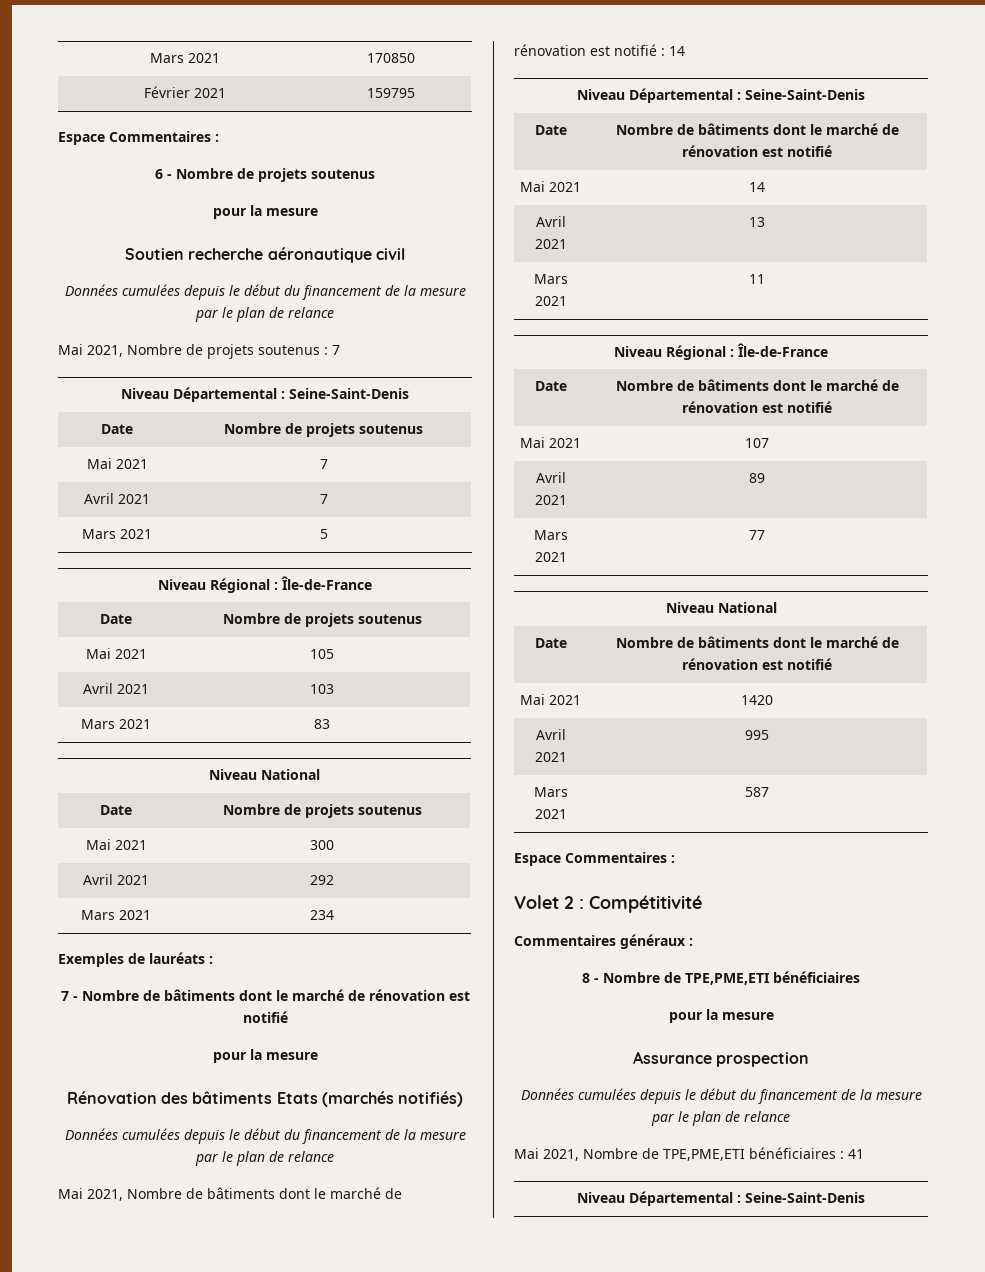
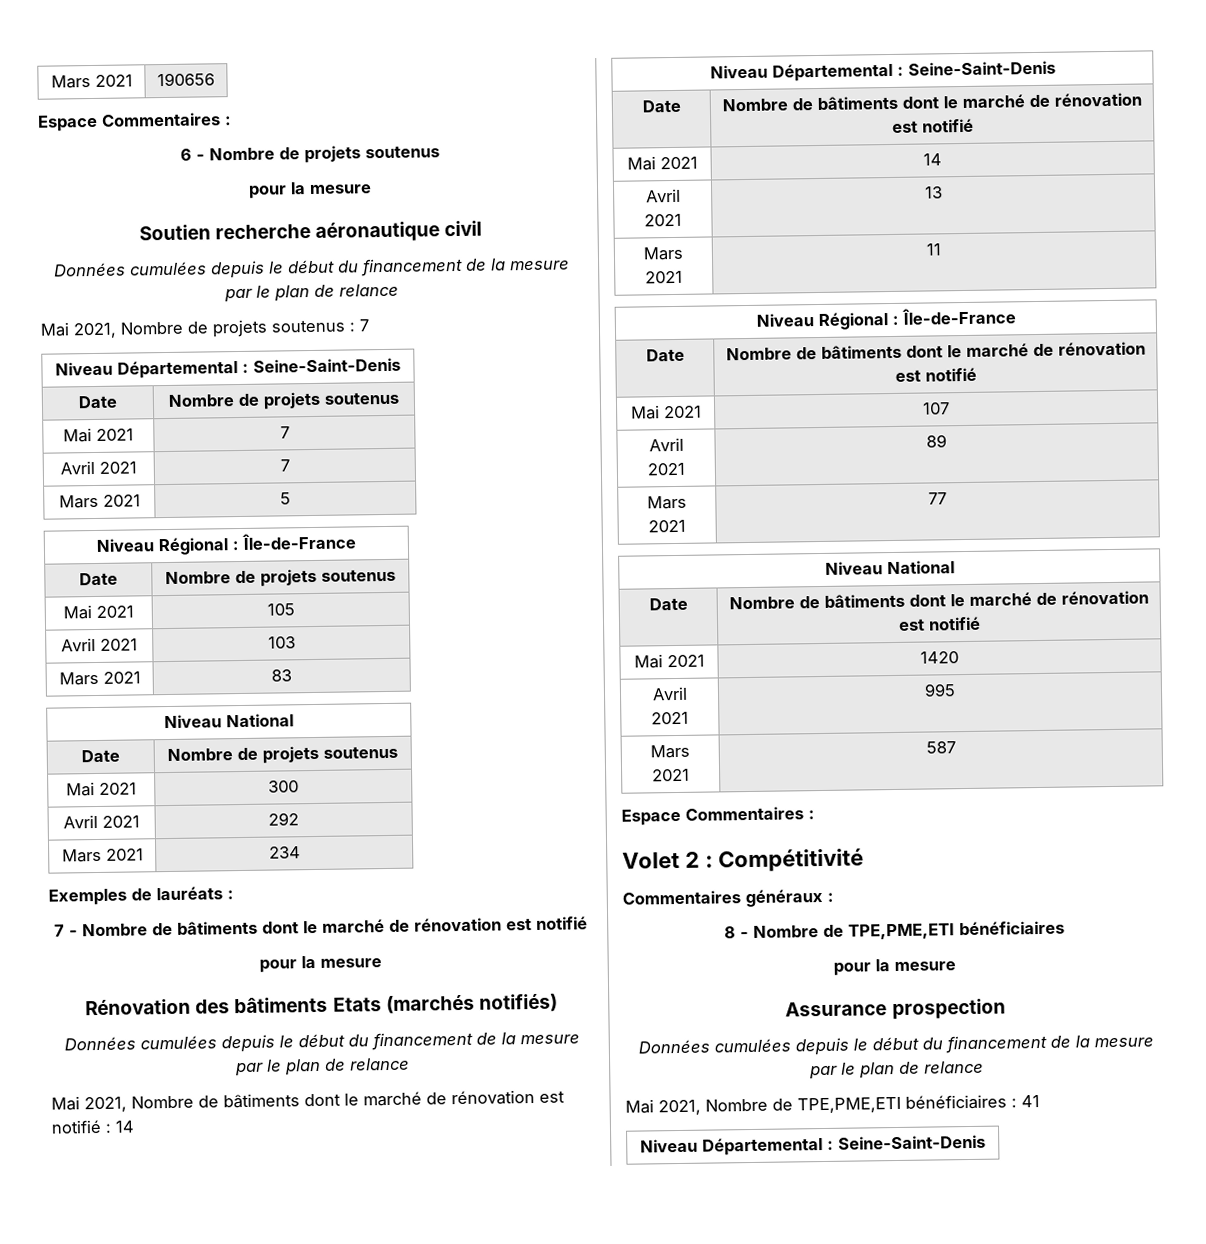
[149,53,220,63] [367,53,415,63] [143,86,226,98] [367,88,415,98] Mars 2021 | 170850 // Février 2021 | 159795 -> [50,74,133,89] [157,72,215,87] Mars 2021 | 190656

